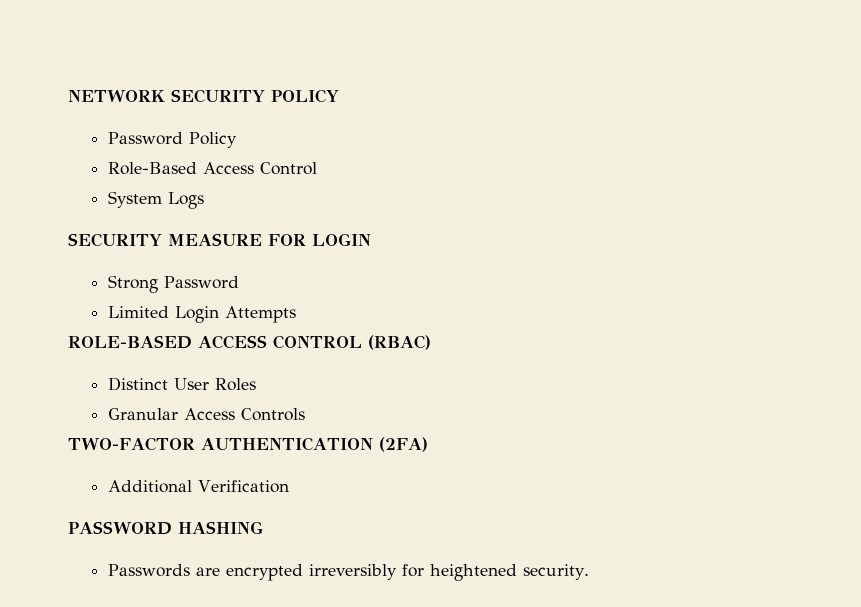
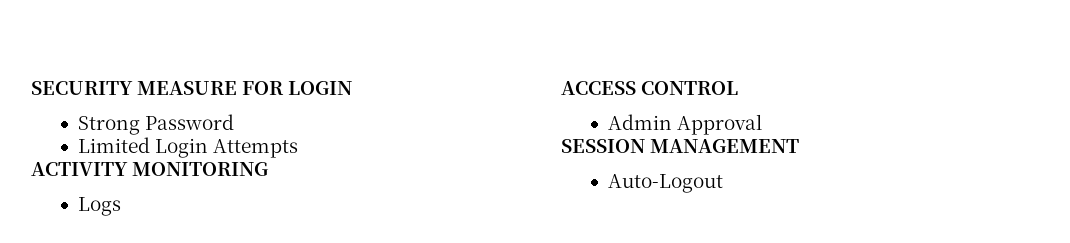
[68,89,339,103] [107,132,237,148] [107,162,317,175] [107,191,204,209] NETWORK SECURITY POLICY // Password Policy // Role-Based Access Control // System Logs // -> (31, 88) none
[68,335,192,349] ROLE-BASED -> [31,162,270,176] [78,197,122,216] ACTIVITY MONITORING // Logs //
[368,335,431,350] [107,377,256,391] [107,408,305,421] [68,437,428,452] [107,480,289,493] [68,521,263,535] [107,564,589,581] (RBAC) // Distinct User Roles // Granular Access Controls // TWO-FACTOR AUTHENTICATION (2FA) // Additional Verification // PASSWORD HASHING // Passwords are encrypted irreversibly for heightened security. -> [608,114,763,135] [561,139,800,153] [608,174,724,193] // Admin Approval // SESSION MANAGEMENT // Auto-Logout

